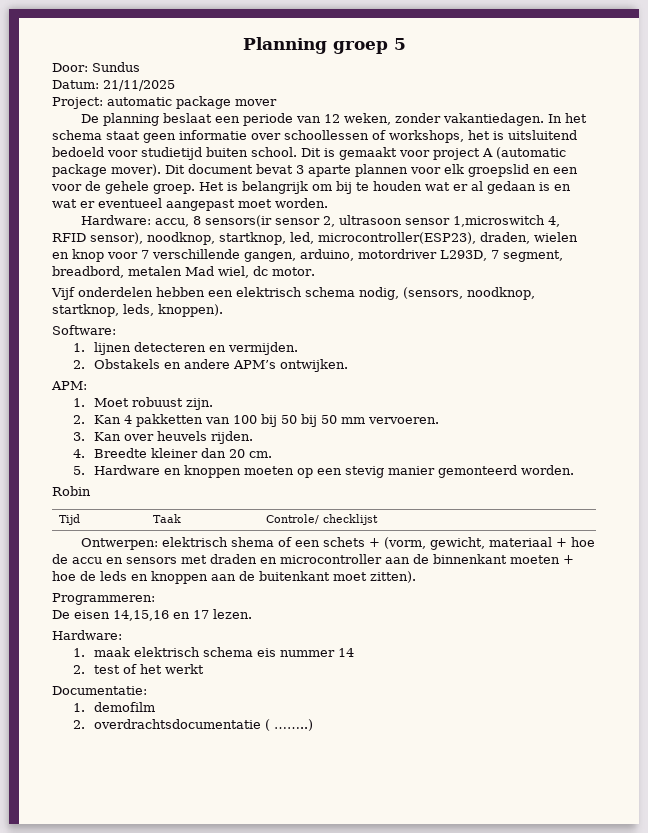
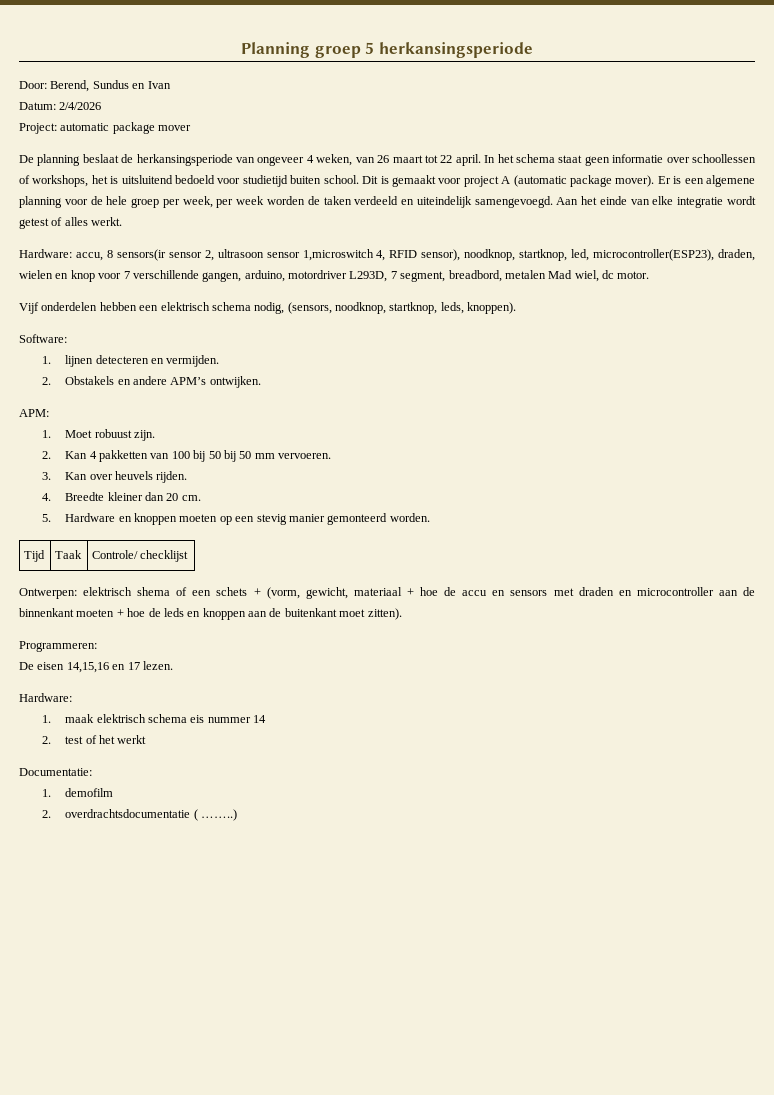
(406, 44) none -> [378,42,533,58] herkansingsperiode
(88, 67) none -> [50,80,90,92] Berend,
(140, 67) none -> [132,81,171,89] en Ivan
[103,80,175,91] 21/11/2025 -> [59,102,102,110] 2/4/2026
[214,113,544,126] een periode van 12 weken, zonder vakantiedagen. -> [121,154,481,166] de herkansingsperiode van ongeveer 4 weken, van 26 maart tot 22 april.
[165,164,578,177] [51,181,571,194] [52,198,328,211] Dit document bevat 3 aparte plannen voor elk groepslid en een voor de gehele groep. Het is belangrijk om bij te houden wat er al gedaan is en wat er eventueel aangepast moet worden. -> [657,175,755,187] [19,196,756,208] [19,217,123,229] Er is een algemene planning voor de hele groep per week, per week worden de taken verdeeld en uiteindelijk samengevoegd. Aan het einde van elke integratie wordt getest of alles werkt.
[52,486,91,496] // Robin -> (430, 517) none

